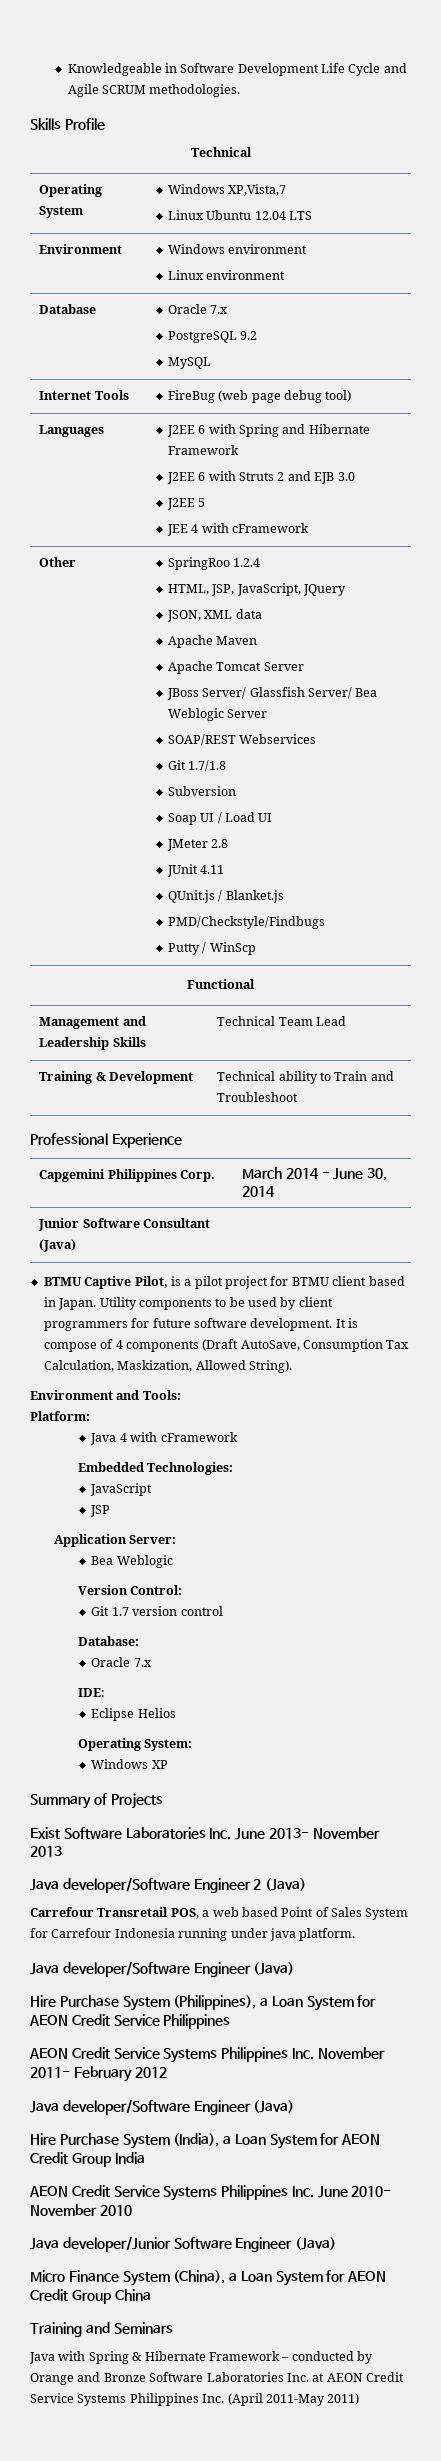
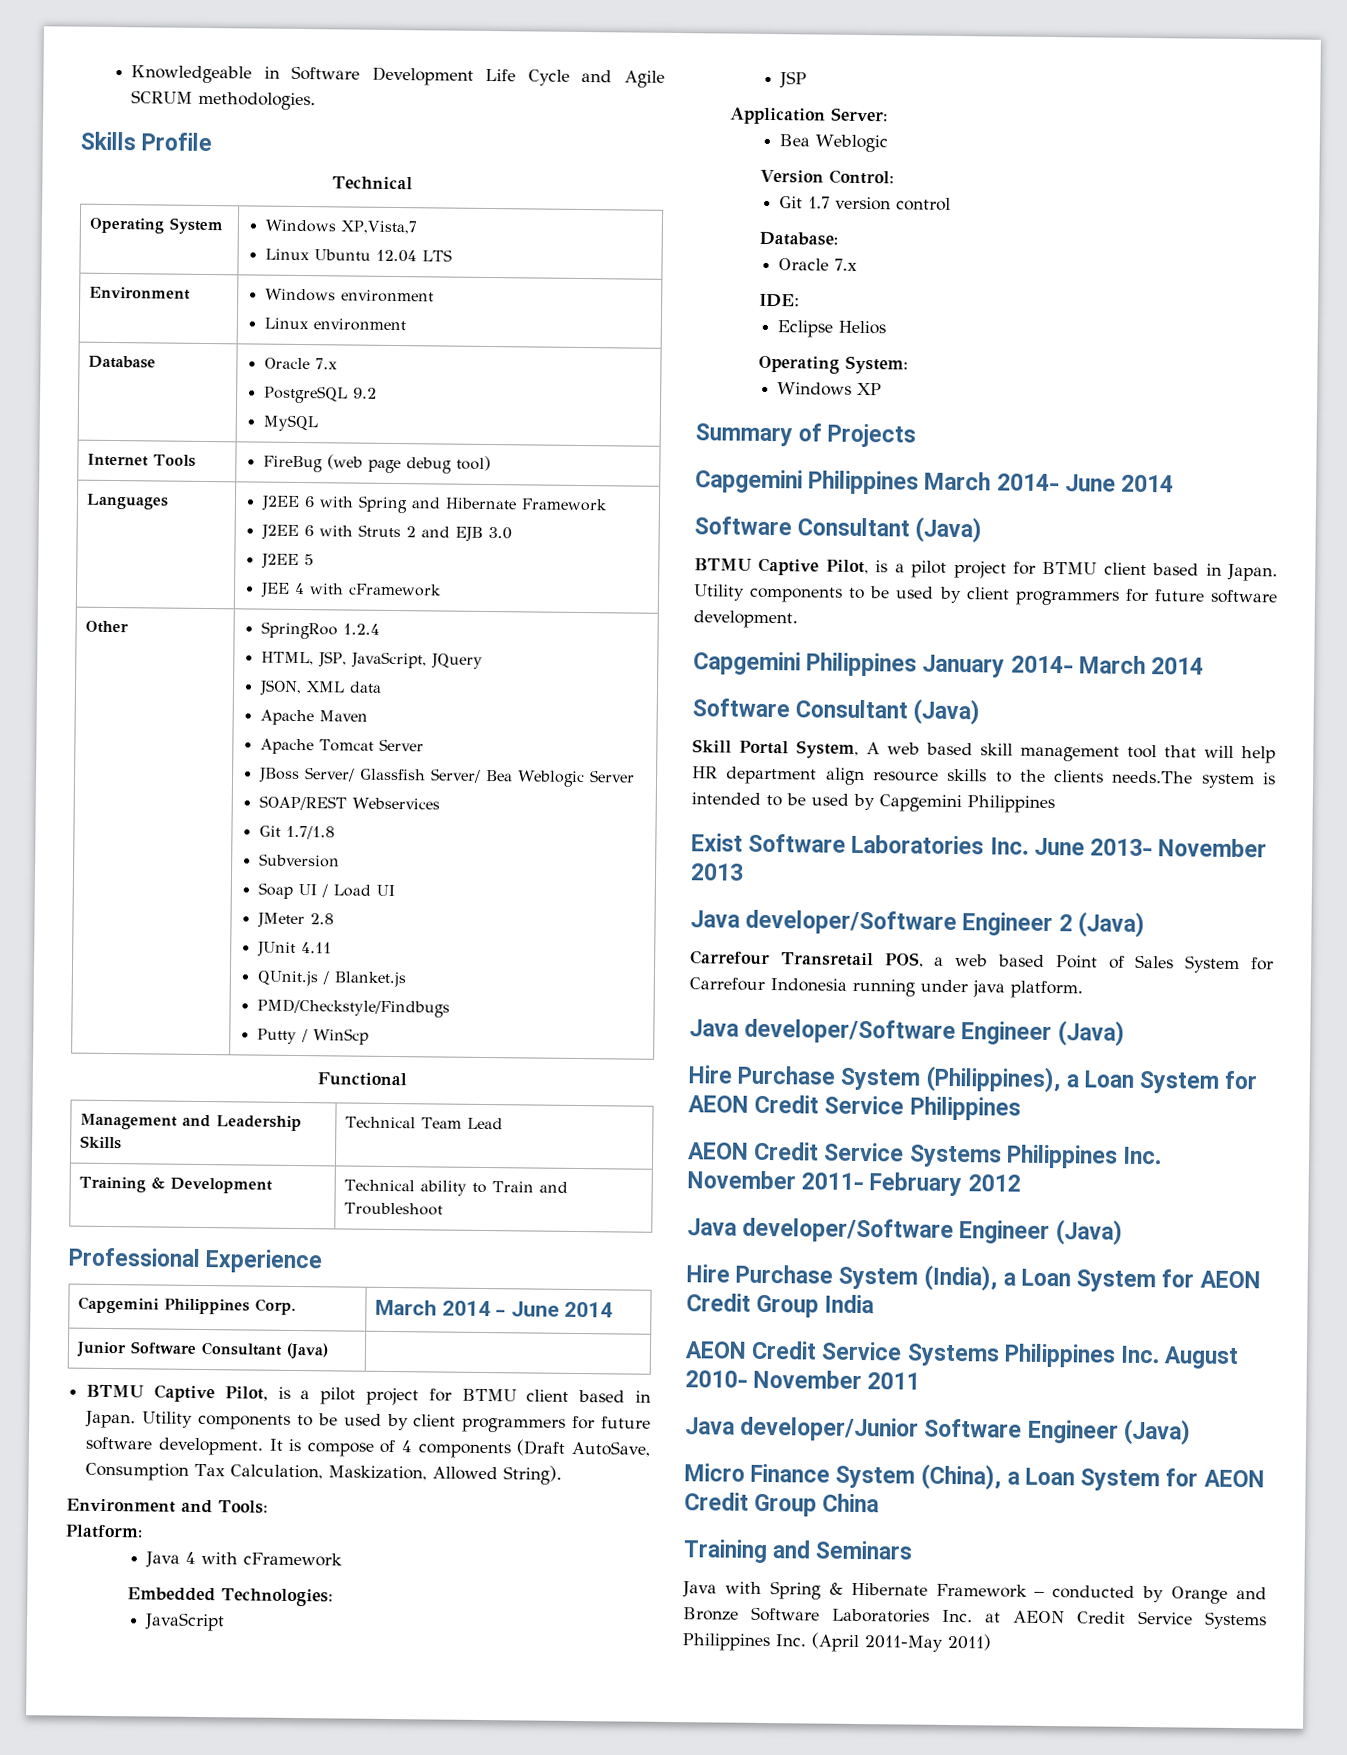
[367,1168,388,1181] 30, -> (560, 1309) none
(163, 1801) none -> [695,469,1175,495] [694,516,983,544] [694,557,1278,582] [693,584,1278,606] [693,610,798,629] [693,651,1205,678] [692,698,981,726] [692,739,1276,764] [692,766,1276,789] [691,792,1055,814] // Capgemini Philippines March 2014- June 2014 // Software Consultant (Java) // BTMU Captive Pilot, is a pilot project for BTMU client based in Japan. Utility components to be used by client programmers for future software development. // Capgemini Philippines January 2014- March 2014 // Software Consultant (Java) // Skill Portal System, A web based skill management tool that will help HR department align resource skills to the clients needs.The system is intended to be used by Capgemini Philippines
[317,2186,348,2198] June -> [1164,1346,1240,1370] August
[99,2205,132,2216] 2010 -> [867,1372,921,1390] 2011

